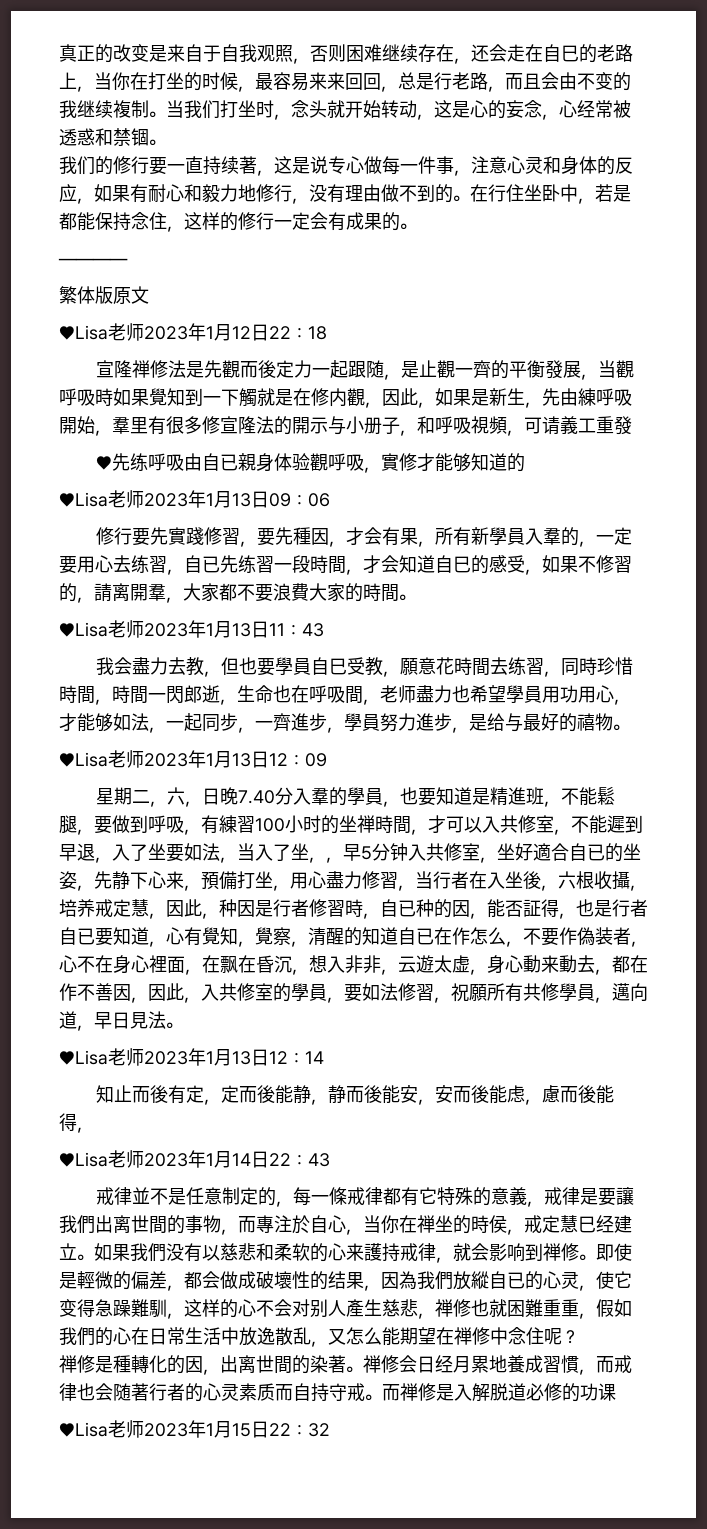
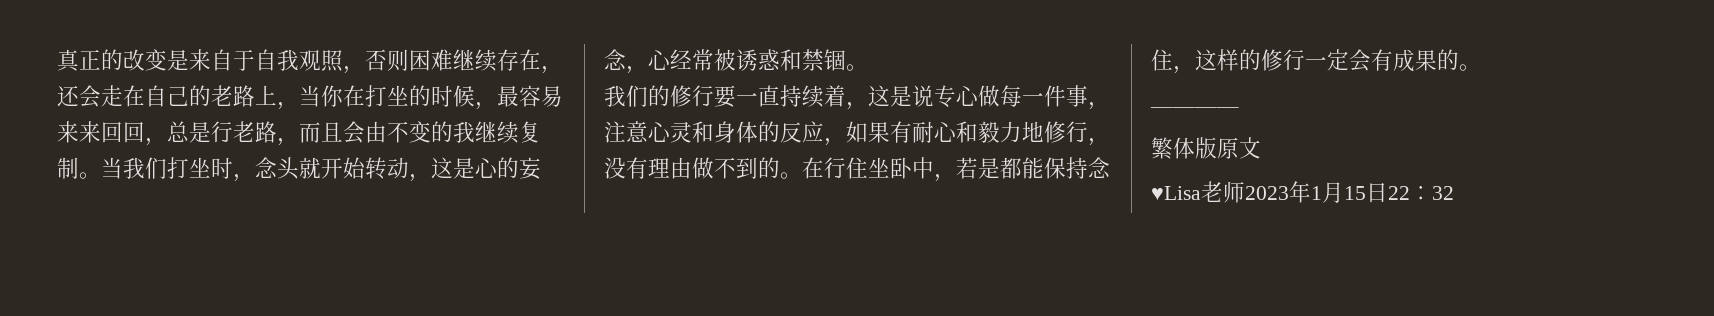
[561,45,579,62] 巳 -> [167,86,189,106] 己
[113,100,131,118] 複 -> [519,121,541,143] 复
[59,128,77,146] 透 -> [736,49,758,71] 诱
[239,156,257,174] 著 -> [824,85,846,107] 着
[59,323,327,341] [96,360,635,380] [59,388,632,408] [59,416,632,436] [96,453,526,473] [59,490,330,508] [96,527,633,547] [59,555,632,575] [59,583,416,603] [59,620,324,638] [96,657,634,677] [59,685,631,705] [59,713,630,733] [59,750,327,768] [96,786,616,807] [59,815,643,835] [59,843,641,863] [59,871,647,891] [59,899,648,919] [59,927,648,947] [59,955,648,975] [59,983,648,1003] [59,1011,183,1031] [59,1048,324,1066] [96,1085,615,1105] [59,1113,94,1133] [59,1150,330,1168] [96,1187,635,1207] [59,1215,632,1235] [59,1243,632,1263] [59,1271,632,1291] [59,1299,632,1319] [59,1327,579,1347] [59,1355,632,1375] [59,1383,616,1402] // ♥Lisa老师2023年1月12日22：18 // 宣隆禅修法是先觀而後定力一起跟随，是止觀一齊的平衡發展，当觀呼吸時如果覺知到一下觸就是在修内觀，因此，如果是新生，先由練呼吸開始，羣里有很多修宣隆法的開示与小册子，和呼吸視頻，可请義工重發 // ♥先练呼吸由自已親身体验觀呼吸，實修才能够知道的 // ♥Lisa老师2023年1月13日09：06 // 修行要先實踐修習，要先種因，才会有果，所有新學員入羣的，一定要用心去练習，自已先练習一段時間，才会知道自巳的感受，如果不修習的，請离開羣，大家都不要浪費大家的時間。 // ♥Lisa老师2023年1月13日11：43 // 我会盡力去教，但也要學員自巳受教，願意花時間去练習，同時珍惜時間，時間一閃郎逝，生命也在呼吸間，老师盡力也希望學員用功用心，才能够如法，一起同步，一齊進步，學員努力進步，是给与最好的禧物。 // ♥Lisa老师2023年1月13日12：09 // 星期二，六，日晚7.40分入羣的學員，也要知道是精進班，不能鬆腿，要做到呼吸，有練習100小时的坐禅時間，才可以入共修室，不能遲到早退，入了坐要如法，当入了坐，，早5分钟入共修室，坐好適合自已的坐姿，先静下心来，預備打坐，用心盡力修習，当行者在入坐後，六根收攝，培养戒定慧，因此，种因是行者修習時，自已种的因，能否証得，也是行者自已要知道，心有覺知，覺察，清醒的知道自已在作怎么，不要作偽装者，心不在身心裡面，在飘在昏沉，想入非非，云遊太虚，身心動来動去，都在作不善因，因此，入共修室的學員，要如法修習，祝願所有共修學員，邁向道，早日見法。 // ♥Lisa老师2023年1月13日12：14 // 知止而後有定，定而後能静，静而後能安，安而後能虑，慮而後能得， // ♥Lisa老师2023年1月14日22：43 // 戒律並不是任意制定的，每一條戒律都有它特殊的意義，戒律是要讓我們出离世間的事物，而專注於自心，当你在禅坐的時侯，戒定慧巳经建立。如果我們没有以慈悲和柔软的心来護持戒律，就会影响到禅修。即使是輕微的偏差，都会做成破壞性的结果，因為我們放縱自已的心灵，使它变得急躁難馴，这样的心不会对别人產生慈悲，禅修也就困難重重，假如我們的心在日常生活中放逸散乱，又怎么能期望在禅修中念住呢？ // 禅修是種轉化的因，出离世間的染著。禅修会日经月累地養成習慣，而戒律也会随著行者的心灵素质而自持守戒。而禅修是入解脱道必修的功课 -> (1261, 148) none

